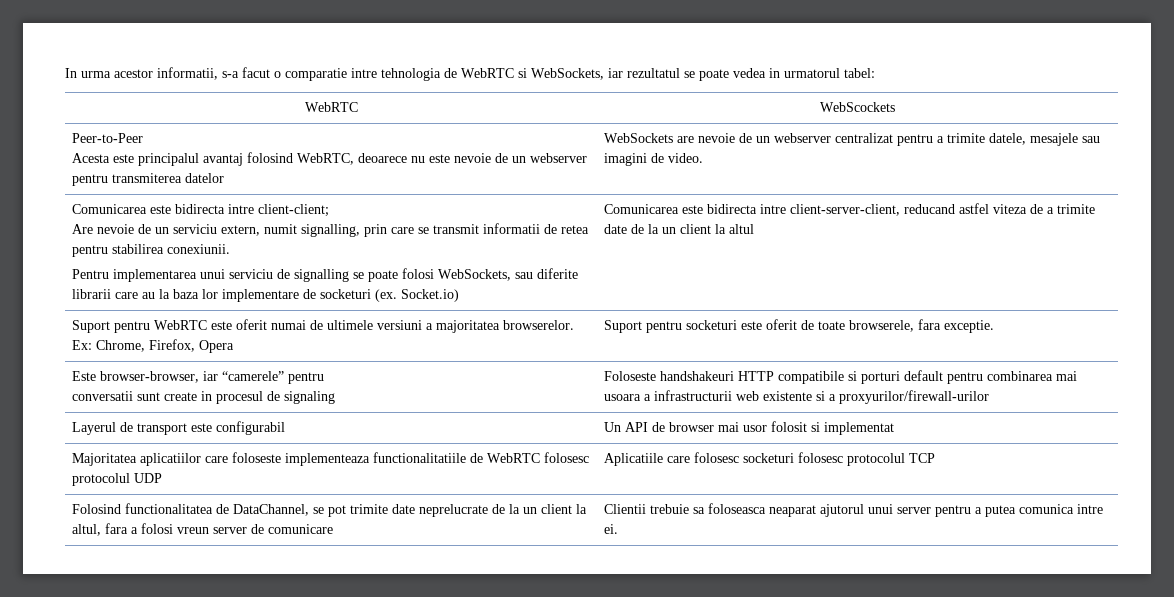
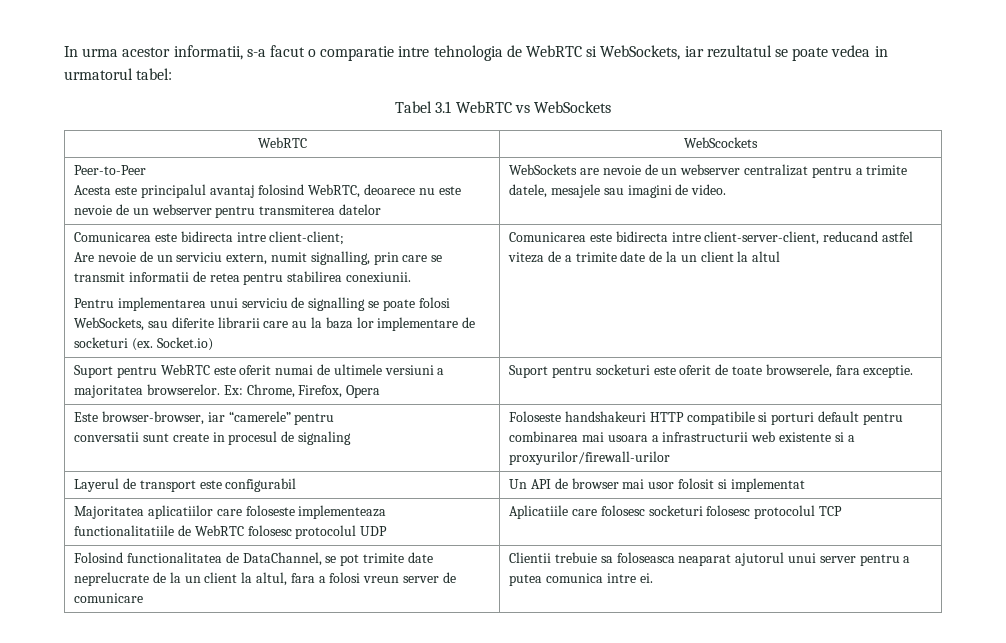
(875, 73) none -> [395,101,611,113] // Tabel 3.1 WebRTC vs WebSockets

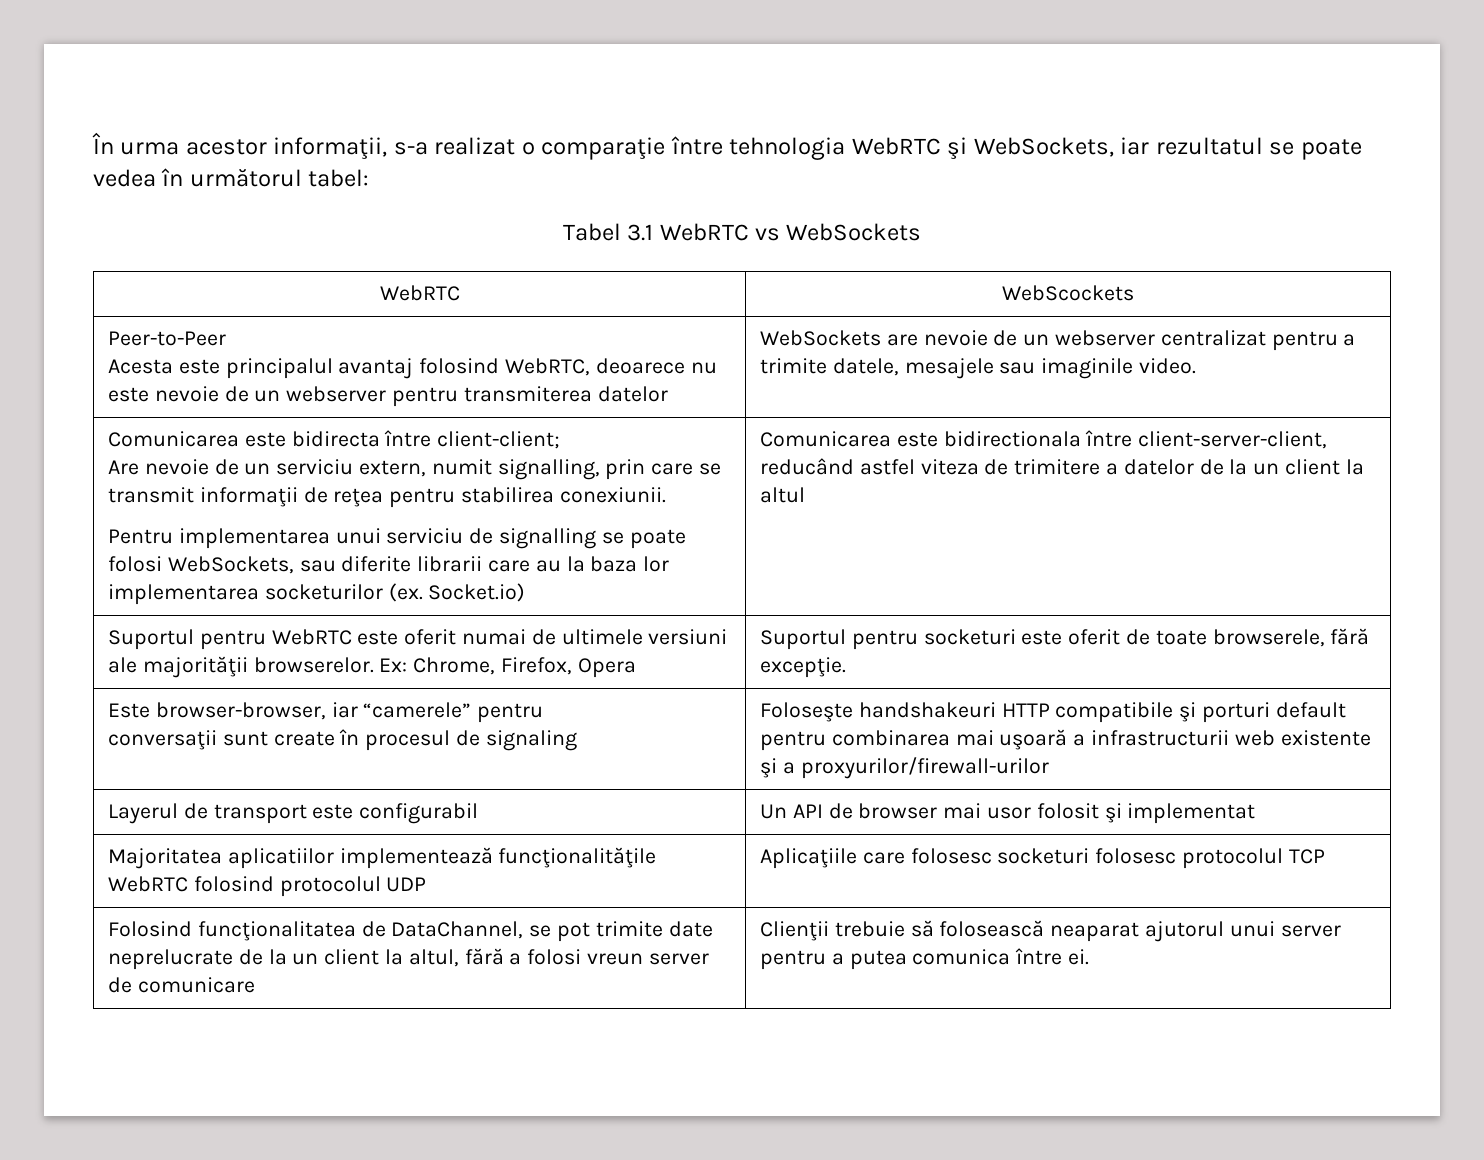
[64,46,78,57] In -> [92,132,114,154] În
[173,45,598,61] informatii, s-a facut o comparatie intre tehnologia de WebRTC si -> [273,136,968,160] informaţii, s-a realizat o comparaţie între tehnologia WebRTC şi
[874,46,888,57] [64,68,133,80] in urmatorul -> [161,168,302,187] în următorul
[627,184,689,198] imagini de -> [1041,358,1134,379] imaginile
[236,232,266,242] intre -> [384,430,432,447] între
[129,271,240,282] informatii de retea -> [199,487,384,507] informaţii de reţea
[377,317,476,331] [74,337,129,348] implementare de socketuri -> [107,584,383,605] implementarea socketurilor
[615,231,913,245] [508,251,646,263] bidirecta intre client-server-client, reducand astfel viteza de a trimite date -> [943,430,1328,449] [759,458,1194,475] bidirectionala între client-server-client, reducând astfel viteza de trimitere a datelor
[74,365,114,378] Suport -> [107,629,194,650] Suportul
[437,368,445,375] [74,385,144,398] a majoritatea -> [107,656,248,678] ale majorităţii
[509,365,549,378] Suport -> [759,629,846,650] Suportul
[835,365,914,378] fara exceptie. -> [1330,628,1370,645] [759,657,846,678] fără excepţie.
[74,432,140,442] conversatii -> [107,730,217,750] conversaţii
[212,432,225,442] in -> [339,729,360,745] în
[509,411,562,422] Foloseste -> [759,702,853,722] Foloseşte
[758,412,768,422] si -> [1179,702,1197,722] şi
[607,435,648,442] usoara -> [999,729,1068,750] uşoară
[834,432,844,442] si -> [759,758,777,778] şi
[717,479,727,489] si -> [1104,803,1122,823] şi
[216,505,387,519] [74,525,292,536] care foloseste implementeaza functionalitatiile de WebRTC folosesc -> [339,847,657,869] [107,876,274,892] implementează funcţionalităţile WebRTC folosind
[509,505,569,519] Aplicatiile -> [759,848,857,869] Aplicaţiile
[127,552,223,563] functionalitatea -> [197,921,356,941] funcţionalitatea
[290,573,315,583] fara -> [464,948,504,965] fără
[509,552,675,563] Clientii trebuie sa foloseasca -> [759,920,1045,941] Clienţii trebuie să folosească
[606,573,636,583] intre -> [1015,948,1063,965] între

